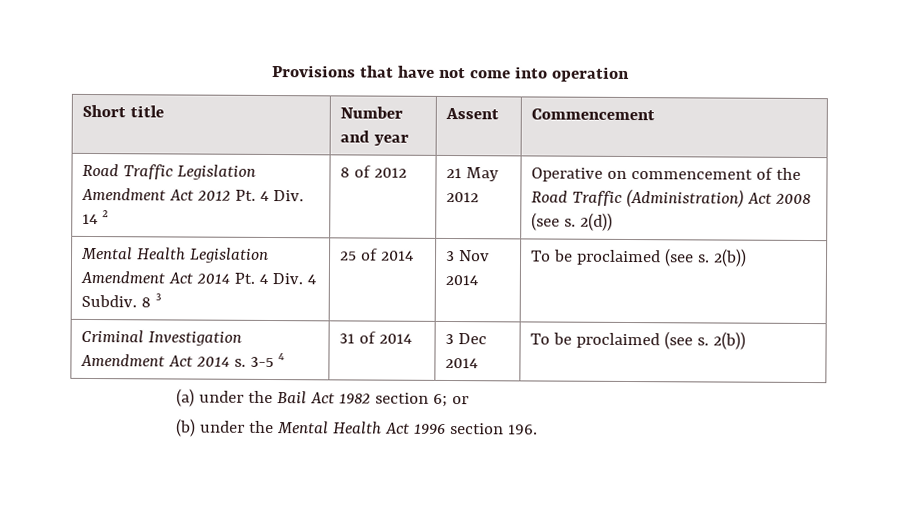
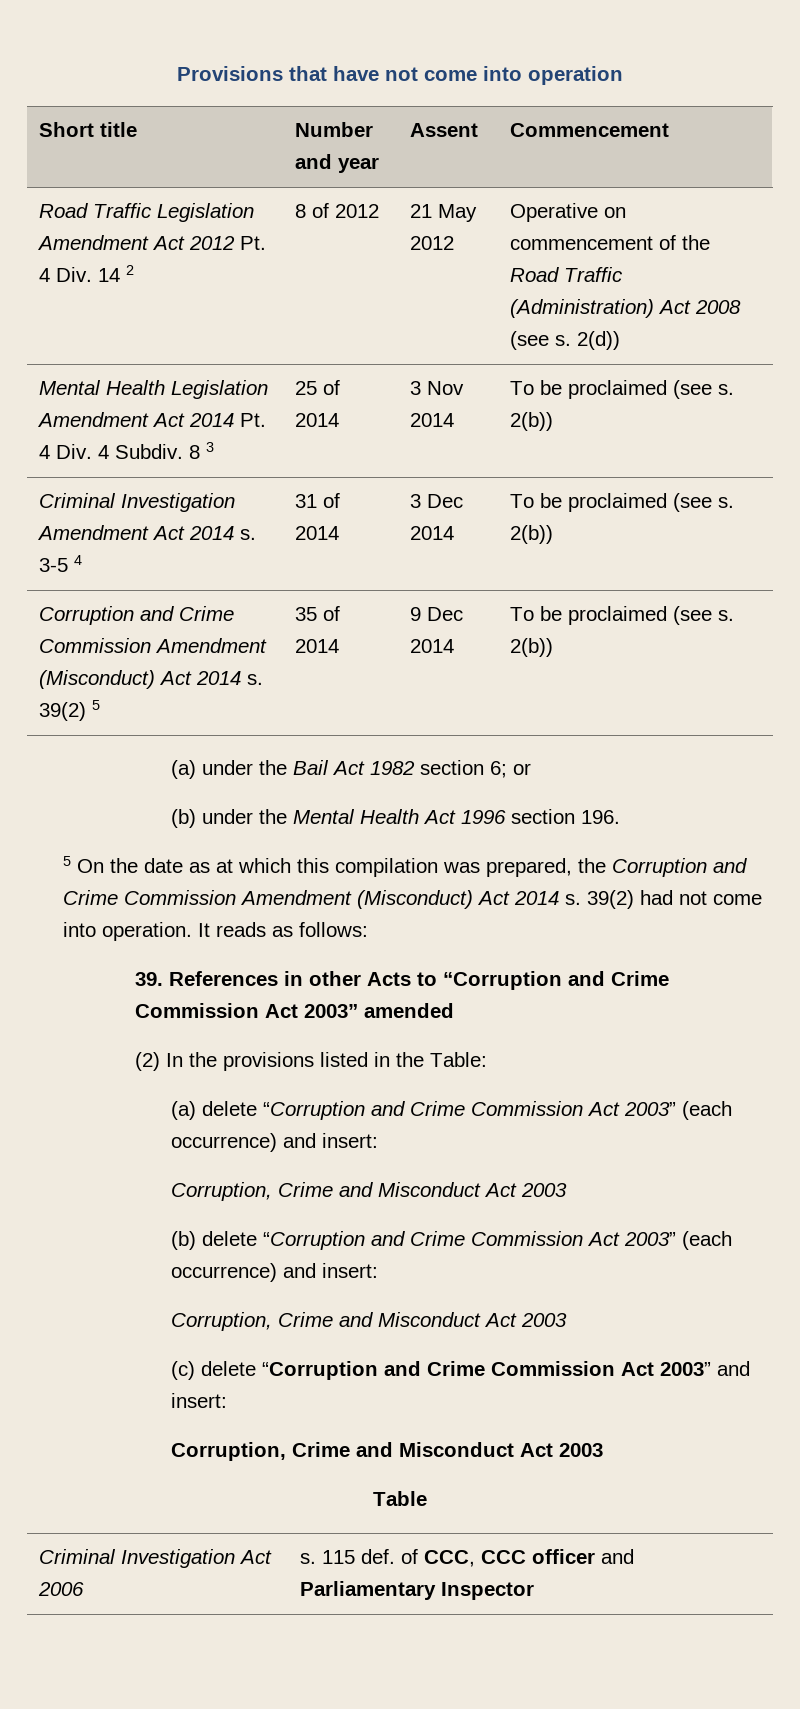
(746, 340) none -> [38,606,234,625] [38,638,267,653] [38,670,263,689] [38,700,100,721] [294,606,340,621] [294,639,339,653] [409,607,463,621] [409,639,454,653] [509,606,734,625] [509,638,553,657] // Corruption and Crime Commission Amendment (Misconduct) Act 2014 s. 39(2) 5 | 35 of 2014 | 9 Dec 2014 | To be proclaimed (see s. 2(b))
(538, 429) none -> [63,856,748,877] [63,890,763,909] [63,922,369,941] [135,971,670,990] [135,1003,455,1018] [135,1052,488,1071] [171,1101,733,1120] [171,1133,379,1152] [171,1182,568,1201] [171,1231,733,1250] [171,1263,379,1282] [171,1312,568,1331] [171,1361,751,1380] [171,1393,228,1408] [171,1442,604,1461] [373,1491,427,1506] [38,1549,272,1568] [37,1582,84,1596] [299,1549,634,1567] [299,1581,534,1600] // 5 On the date as at which this compilation was prepared, the Corruption and Crime Commission Amendment (Misconduct) Act 2014 s. 39(2) had not come into operation. It reads as follows: // 39. References in other Acts to “Corruption and Crime Commission Act 2003” amended // (2) In the provisions listed in the Table: // (a) delete “Corruption and Crime Commission Act 2003” (each occurrence) and insert: // Corruption, Crime and Misconduct Act 2003 // (b) delete “Corruption and Crime Commission Act 2003” (each occurrence) and insert: // Corruption, Crime and Misconduct Act 2003 // (c) delete “Corruption and Crime Commission Act 2003” and insert: // Corruption, Crime and Misconduct Act 2003 // Table // Criminal Investigation Act 2006 | s. 115 def. of CCC, CCC officer and Parliamentary Inspector

